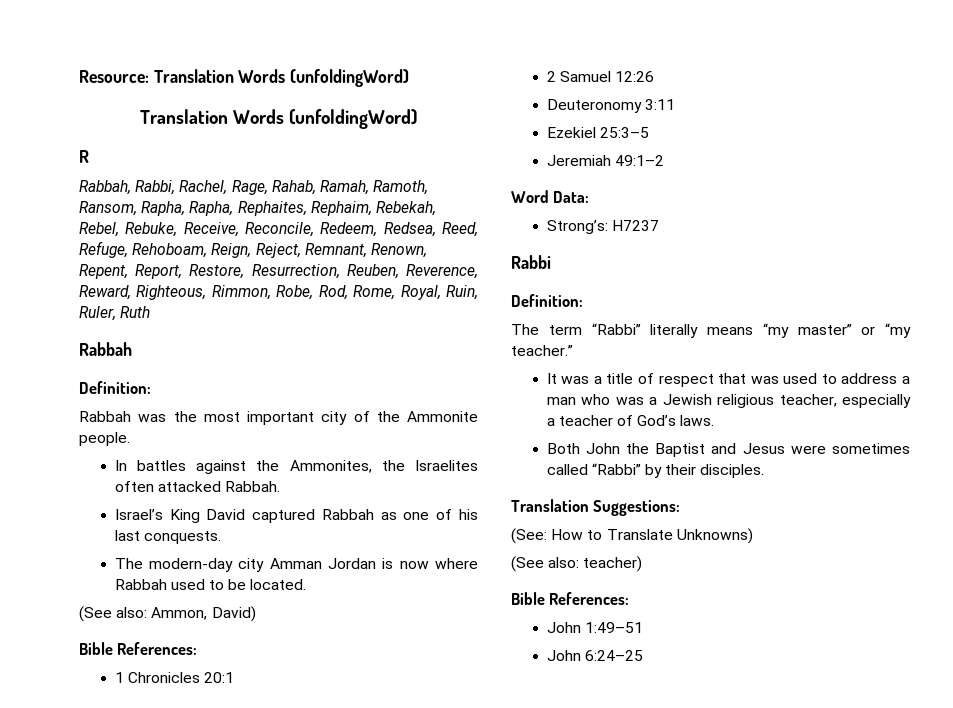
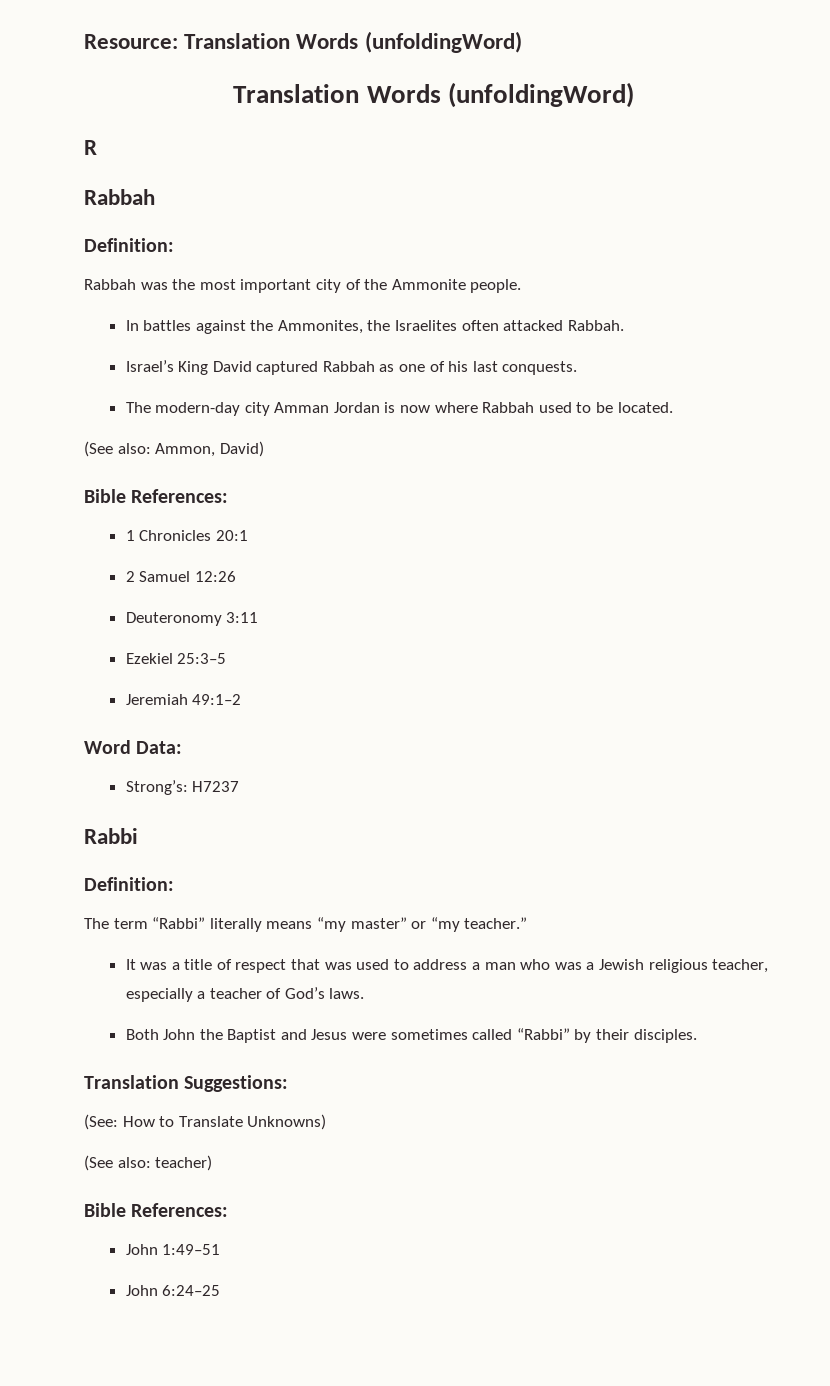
[79,180,429,195] [79,201,436,216] [79,222,478,237] [79,241,427,258] [79,264,478,279] [79,285,478,300] [79,306,151,321] // Rabbah, Rabbi, Rachel, Rage, Rahab, Ramah, Ramoth, Ransom, Rapha, Rapha, Rephaites, Rephaim, Rebekah, Rebel, Rebuke, Receive, Reconcile, Redeem, Redsea, Reed, Refuge, Rehoboam, Reign, Reject, Remnant, Renown, Repent, Report, Restore, Resurrection, Reuben, Reverence, Reward, Righteous, Rimmon, Robe, Rod, Rome, Royal, Ruin, Ruler, Ruth -> (97, 147) none

